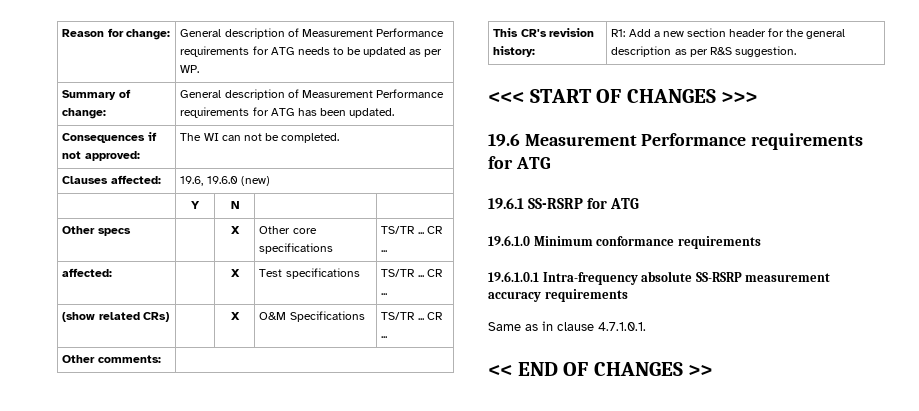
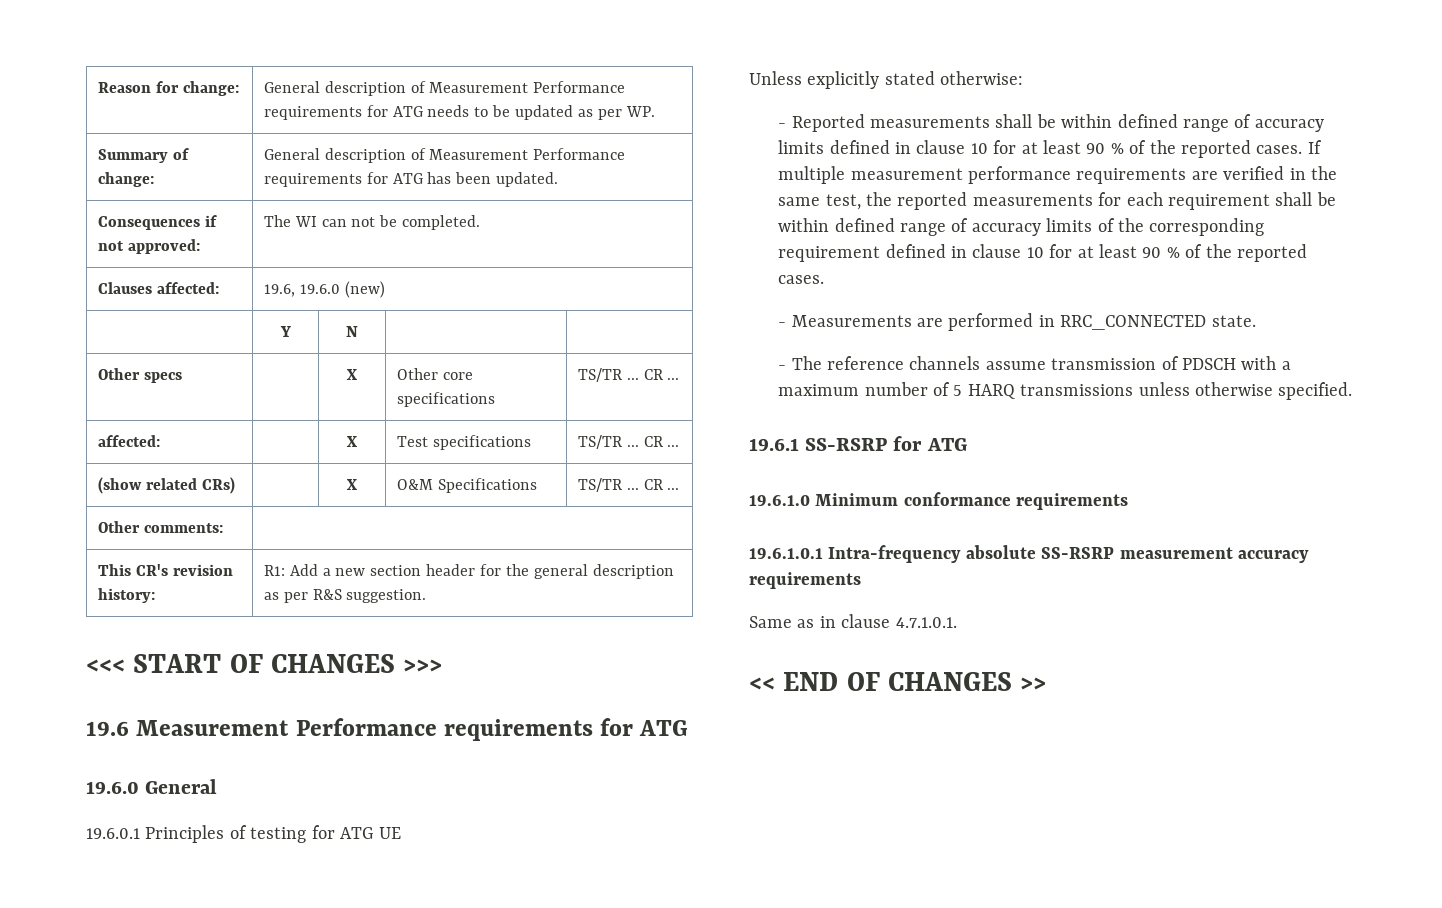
(551, 163) none -> [86,779,218,794] [86,825,402,843] [749,71,1024,89] [778,114,1324,132] [778,140,1322,158] [778,166,1337,184] [778,192,1336,210] [778,218,1265,236] [778,244,1307,262] [778,275,825,284] [778,313,1256,331] [778,356,1291,370] [778,382,1353,400] // 19.6.0 General // 19.6.0.1 Principles of testing for ATG UE // Unless explicitly stated otherwise: // - Reported measurements shall be within defined range of accuracy limits defined in clause 10 for at least 90 % of the reported cases. If multiple measurement performance requirements are verified in the same test, the reported measurements for each requirement shall be within defined range of accuracy limits of the corresponding requirement defined in clause 10 for at least 90 % of the reported cases. // - Measurements are performed in RRC_CONNECTED state. // - The reference channels assume transmission of PDSCH with a maximum number of 5 HARQ transmissions unless otherwise specified.

